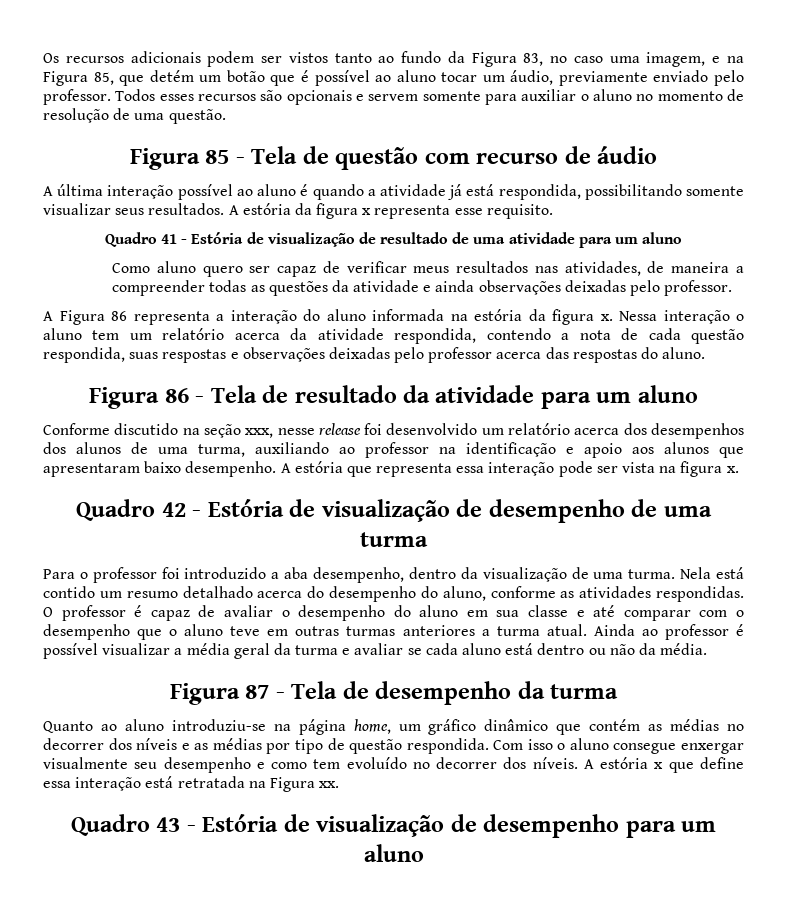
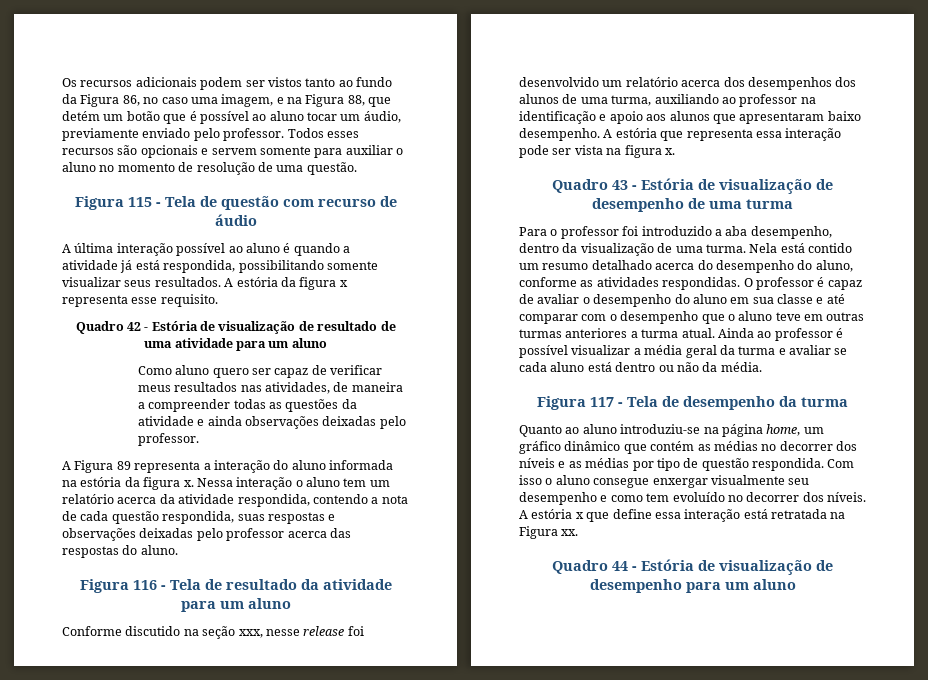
[523,53,544,66] 83, -> [122,95,140,106] 86,
[93,72,114,85] 85, -> [347,95,365,106] 88,
[205,150,230,164] 85 -> [127,197,152,207] 115
[160,234,177,244] 41 -> [126,322,141,331] 42
[111,311,127,321] 86 -> [116,461,131,470] 89
[164,388,189,403] 86 -> [132,580,157,590] 116
[161,502,186,517] 42 -> [612,180,628,190] 43
[245,685,270,699] 87 -> [590,397,614,407] 117
[156,817,181,832] 43 -> [612,561,628,571] 44

